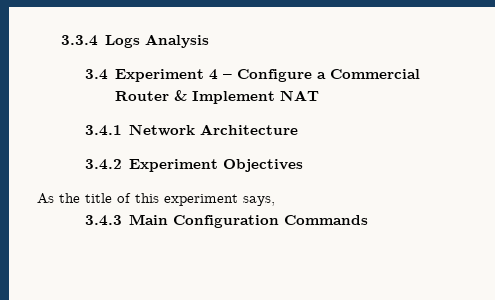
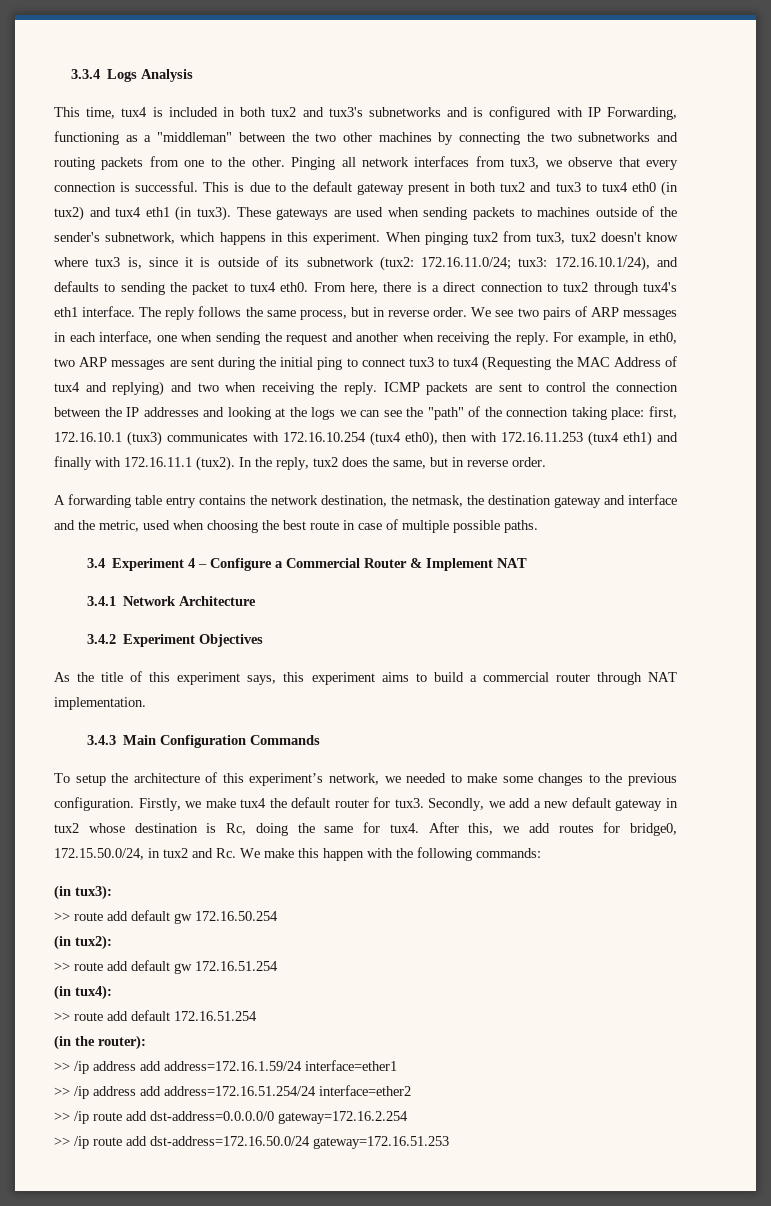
(210, 41) none -> [54,106,677,120] [54,131,678,145] [54,156,678,170] [54,181,678,196] [54,206,677,221] [54,231,678,245] [54,256,678,271] [54,281,677,295] [54,306,677,320] [54,331,677,345] [54,356,677,371] [54,381,678,396] [54,406,677,420] [54,431,678,446] [54,456,546,471] [54,494,677,508] [54,519,538,533] // This time, tux4 is included in both tux2 and tux3's subnetworks and is configured with IP Forwarding, functioning as a "middleman" between the two other machines by connecting the two subnetworks and routing packets from one to the other. Pinging all network interfaces from tux3, we observe that every connection is successful. This is due to the default gateway present in both tux2 and tux3 to tux4 eth0 (in tux2) and tux4 eth1 (in tux3). These gateways are used when sending packets to machines outside of the sender's subnetwork, which happens in this experiment. When pinging tux2 from tux3, tux2 doesn't know where tux3 is, since it is outside of its subnetwork (tux2: 172.16.11.0/24; tux3: 172.16.10.1/24), and defaults to sending the packet to tux4 eth0. From here, there is a direct connection to tux2 through tux4's eth1 interface. The reply follows the same process, but in reverse order. We see two pairs of ARP messages in each interface, one when sending the request and another when receiving the reply. For example, in eth0, two ARP messages are sent during the initial ping to connect tux3 to tux4 (Requesting the MAC Address of tux4 and replying) and two when receiving the reply. ICMP packets are sent to control the connection between the IP addresses and looking at the logs we can see the "path" of the connection taking place: first, 172.16.10.1 (tux3) communicates with 172.16.10.254 (tux4 eth0), then with 172.16.11.253 (tux4 eth1) and finally with 172.16.11.1 (tux2). In the reply, tux2 does the same, but in reverse order. // A forwarding table entry contains the network destination, the netmask, the destination gateway and interface and the metric, used when choosing the best route in case of multiple possible paths.
[84,214,368,228] // 3.4.3 Main Configuration Commands -> [283,672,677,685] [54,697,146,710] [87,735,321,748] [54,772,677,786] [54,797,678,811] [54,822,677,836] [54,847,541,861] [54,885,112,900] [54,910,278,924] [54,935,112,950] [54,960,278,974] [54,985,112,1000] [54,1010,257,1021] [54,1035,146,1050] [54,1060,397,1074] [54,1085,411,1099] [54,1111,408,1124] [54,1136,449,1149] this experiment aims to build a commercial router through NAT implementation. // 3.4.3 Main Configuration Commands // To setup the architecture of this experiment’s network, we needed to make some changes to the previous configuration. Firstly, we make tux4 the default router for tux3. Secondly, we add a new default gateway in tux2 whose destination is Rc, doing the same for tux4. After this, we add routes for bridge0, 172.15.50.0/24, in tux2 and Rc. We make this happen with the following commands: // (in tux3): // >> route add default gw 172.16.50.254 // (in tux2): // >> route add default gw 172.16.51.254 // (in tux4): // >> route add default 172.16.51.254 // (in the router): // >> /ip address add address=172.16.1.59/24 interface=ether1 // >> /ip address add address=172.16.51.254/24 interface=ether2 // >> /ip route add dst-address=0.0.0.0/0 gateway=172.16.2.254 // >> /ip route add dst-address=172.16.50.0/24 gateway=172.16.51.253

